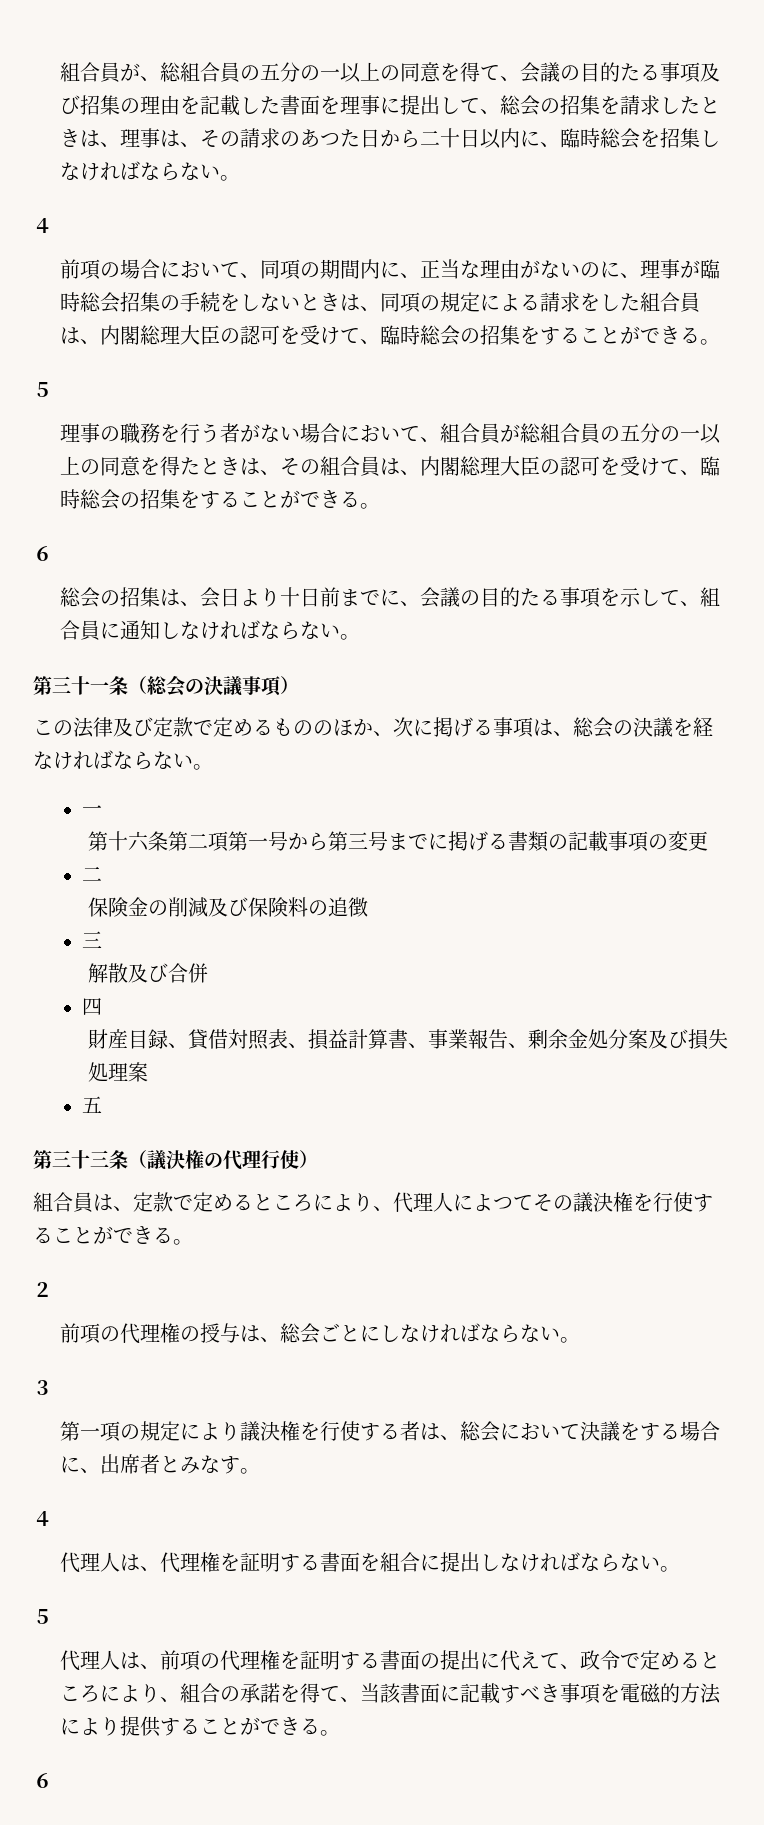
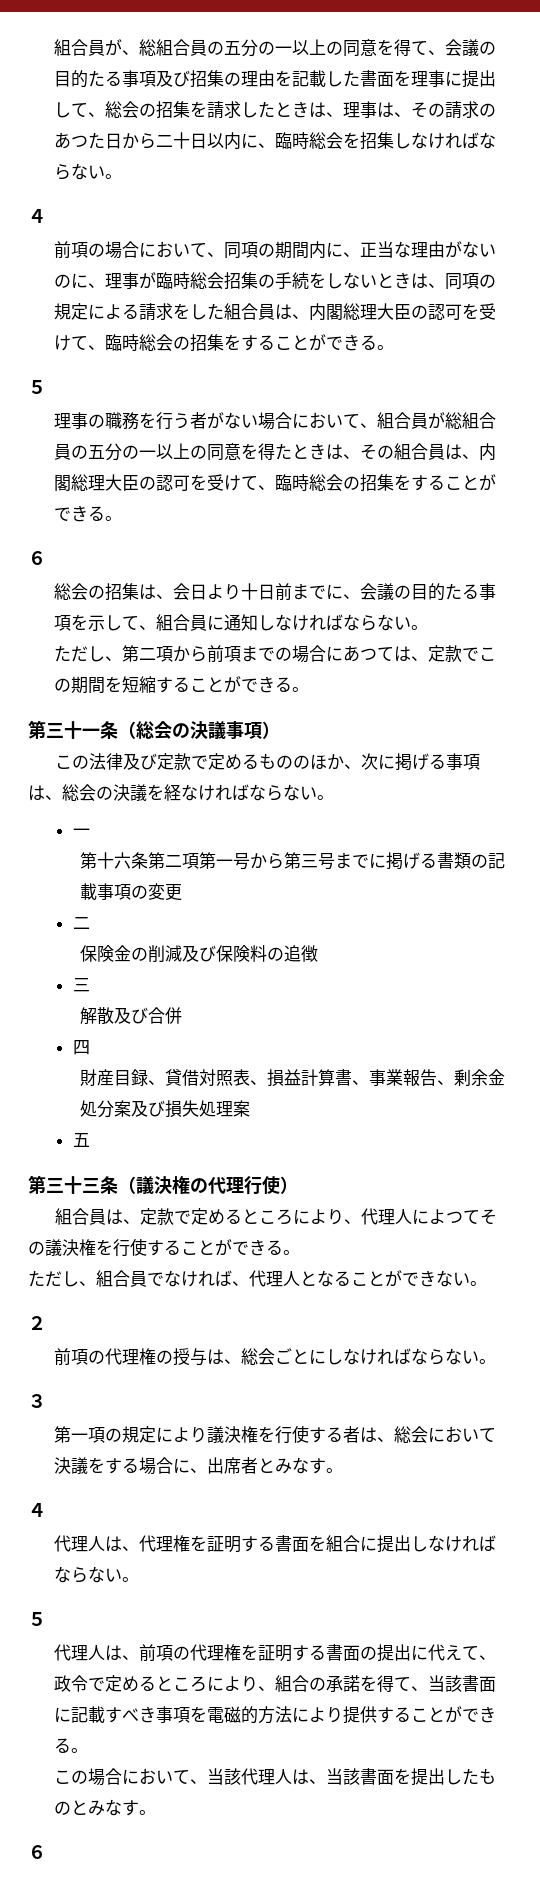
(361, 637) none -> [54,645,497,663] [54,676,310,694] // ただし、第二項から前項までの場合にあつては、定款でこの期間を短縮することができる。
(193, 1242) none -> [28,1270,487,1287] // ただし、組合員でなければ、代理人となることができない。
(341, 1733) none -> [54,1768,497,1786] [54,1799,157,1816] // この場合において、当該代理人は、当該書面を提出したものとみなす。

